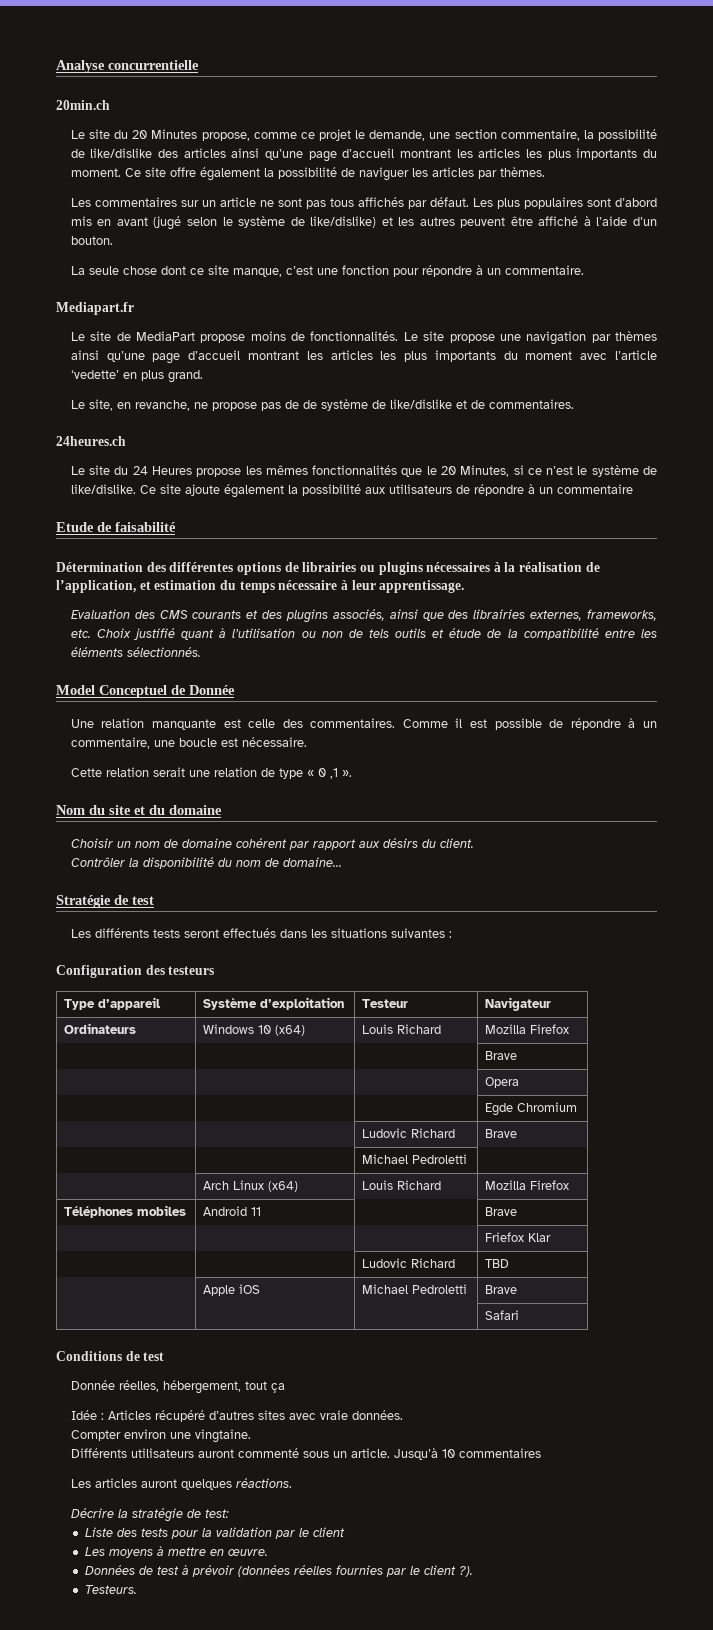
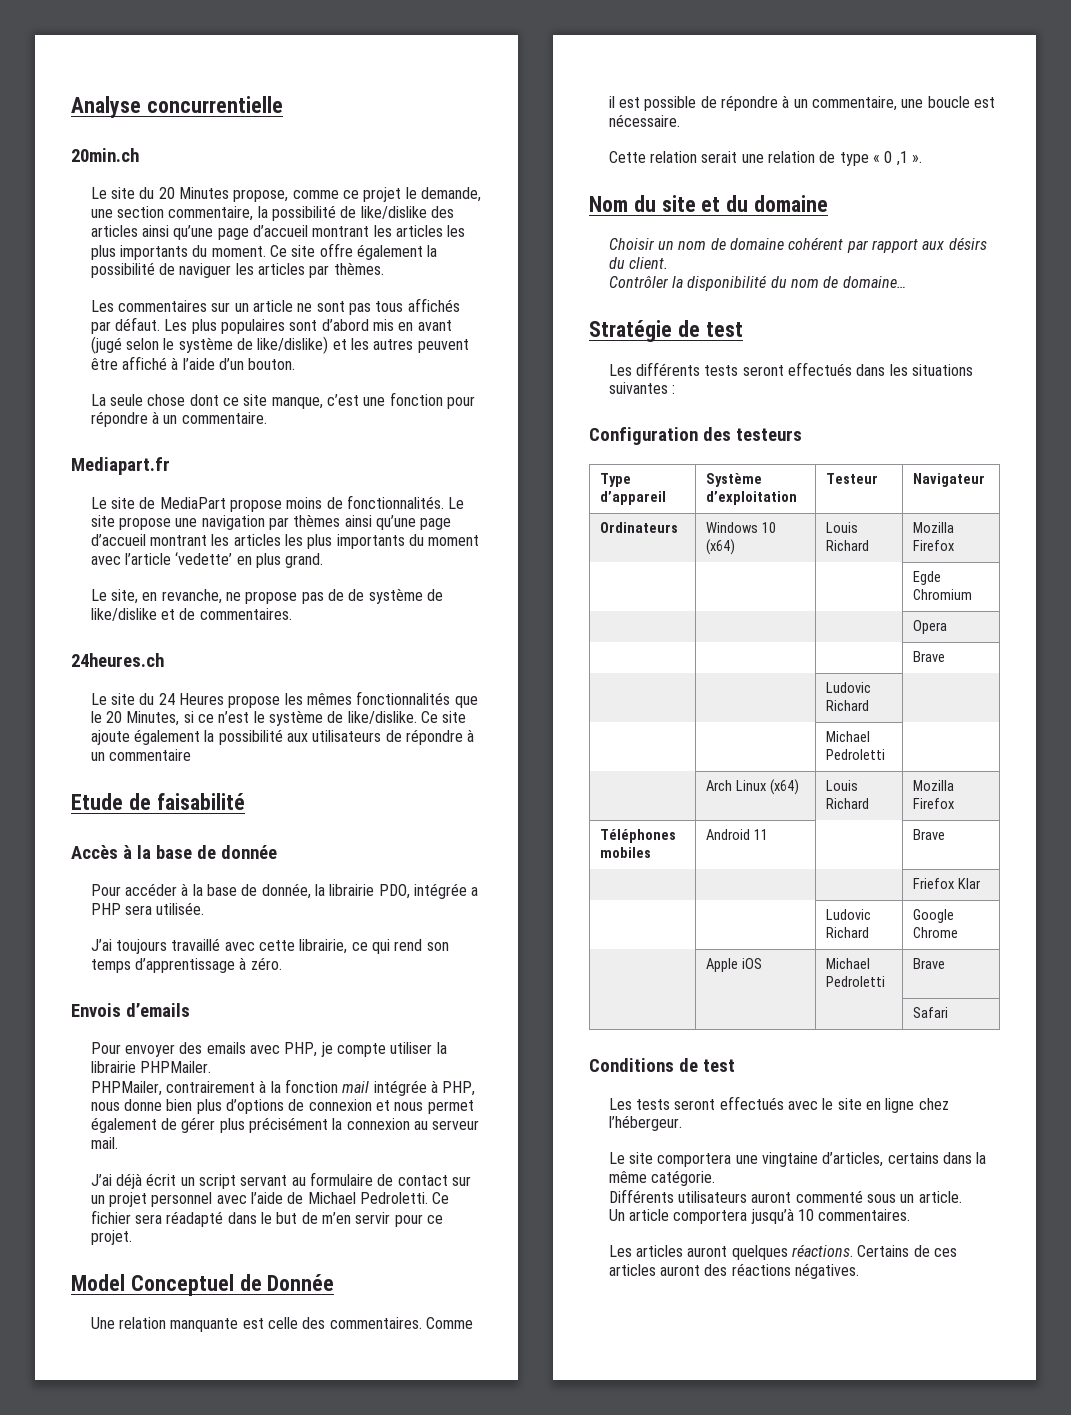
[56,562,600,575] [56,580,465,593] [70,609,657,623] [70,628,657,640] [70,647,201,657] Détermination des différentes options de librairies ou plugins nécessaires à la réalisation de l’application, et estimation du temps nécessaire à leur apprentissage. // Evaluation des CMS courants et des plugins associés, ainsi que des librairies externes, frameworks, etc. Choix justifié quant à l’utilisation ou non de tels outils et étude de la compatibilité entre les éléments sélectionnés. -> [71,845,277,859] [90,883,479,899] [90,902,205,915] [90,938,449,954] [90,957,282,973] [71,1003,190,1017] [90,1042,447,1057] [90,1061,212,1073] [90,1079,476,1096] [90,1099,474,1114] [90,1117,480,1133] [90,1137,118,1149] [90,1172,471,1189] [90,1192,450,1207] [90,1210,443,1227] [90,1230,132,1245] Accès à la base de donnée // Pour accéder à la base de donnée, la librairie PDO, intégrée a PHP sera utilisée. // J’ai toujours travaillé avec cette librairie, ce qui rend son temps d’apprentissage à zéro. // Envois d’emails // Pour envoyer des emails avec PHP, je compte utiliser la librairie PHPMailer. // PHPMailer, contrairement à la fonction mail intégrée à PHP, nous donne bien plus d’options de connexion et nous permet également de gérer plus précisément la connexion au serveur mail. // J’ai déjà écrit un script servant au formulaire de contact sur un projet personnel avec l’aide de Michael Pedroletti. Ce fichier sera réadapté dans le but de m’en servir pour ce projet.
[485,1051,518,1060] Brave -> [912,571,941,585] [912,589,972,600] Egde Chromium
[485,1102,578,1116] [362,1128,456,1138] [485,1129,518,1138] Egde Chromium // | | Ludovic Richard | Brave -> [912,651,945,662] [825,682,871,693] [825,700,869,711] Brave // | | Ludovic Richard |
[485,1259,510,1268] TBD -> [912,909,954,923] [912,927,958,938] Google Chrome
[70,1380,285,1394] [70,1410,403,1422] [70,1429,251,1443] Donnée réelles, hébergement, tout ça // Idée : Articles récupéré d’autres sites avec vraie données. // Compter environ une vingtaine. -> [608,1096,949,1113] [608,1115,682,1131] [608,1152,987,1167] [608,1170,716,1186] Les tests seront effectués avec le site en ligne chez l’hébergeur. // Le site comportera une vingtaine d’articles, certains dans la même catégorie.
[393,1448,541,1460] Jusqu’à 10 commentaires -> [608,1208,911,1224] // Un article comportera jusqu’à 10 commentaires.
[70,1508,229,1522] [84,1527,345,1539] [84,1546,268,1558] [84,1565,473,1577] [84,1585,137,1594] // Décrire la stratégie de test: // Liste des tests pour la validation par le client // Les moyens à mettre en œuvre. // Données de test à prévoir (données réelles fournies par le client ?). // Testeurs. -> [857,1245,958,1257] [608,1263,860,1279] Certains de ces articles auront des réactions négatives.

